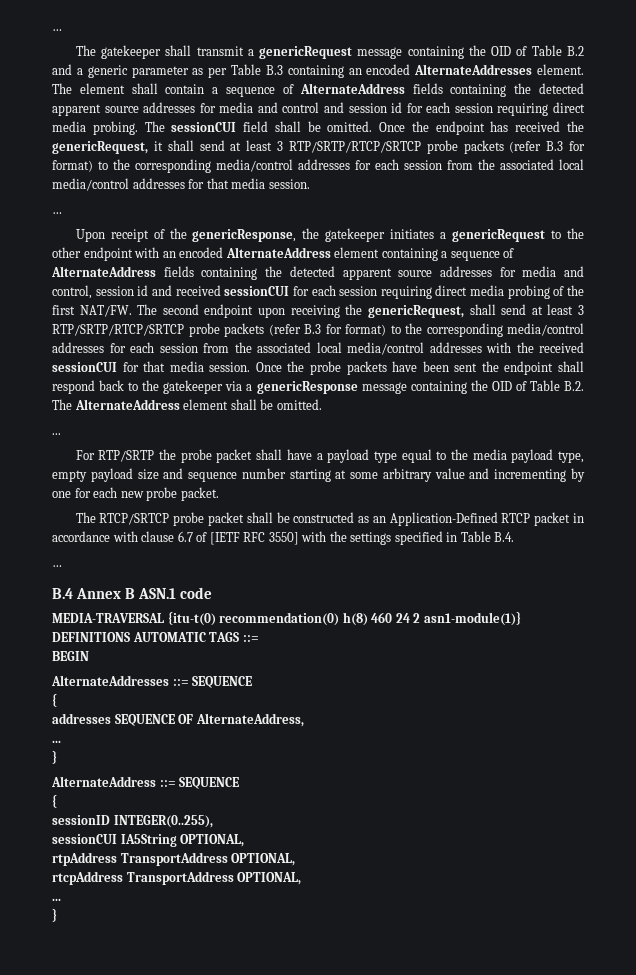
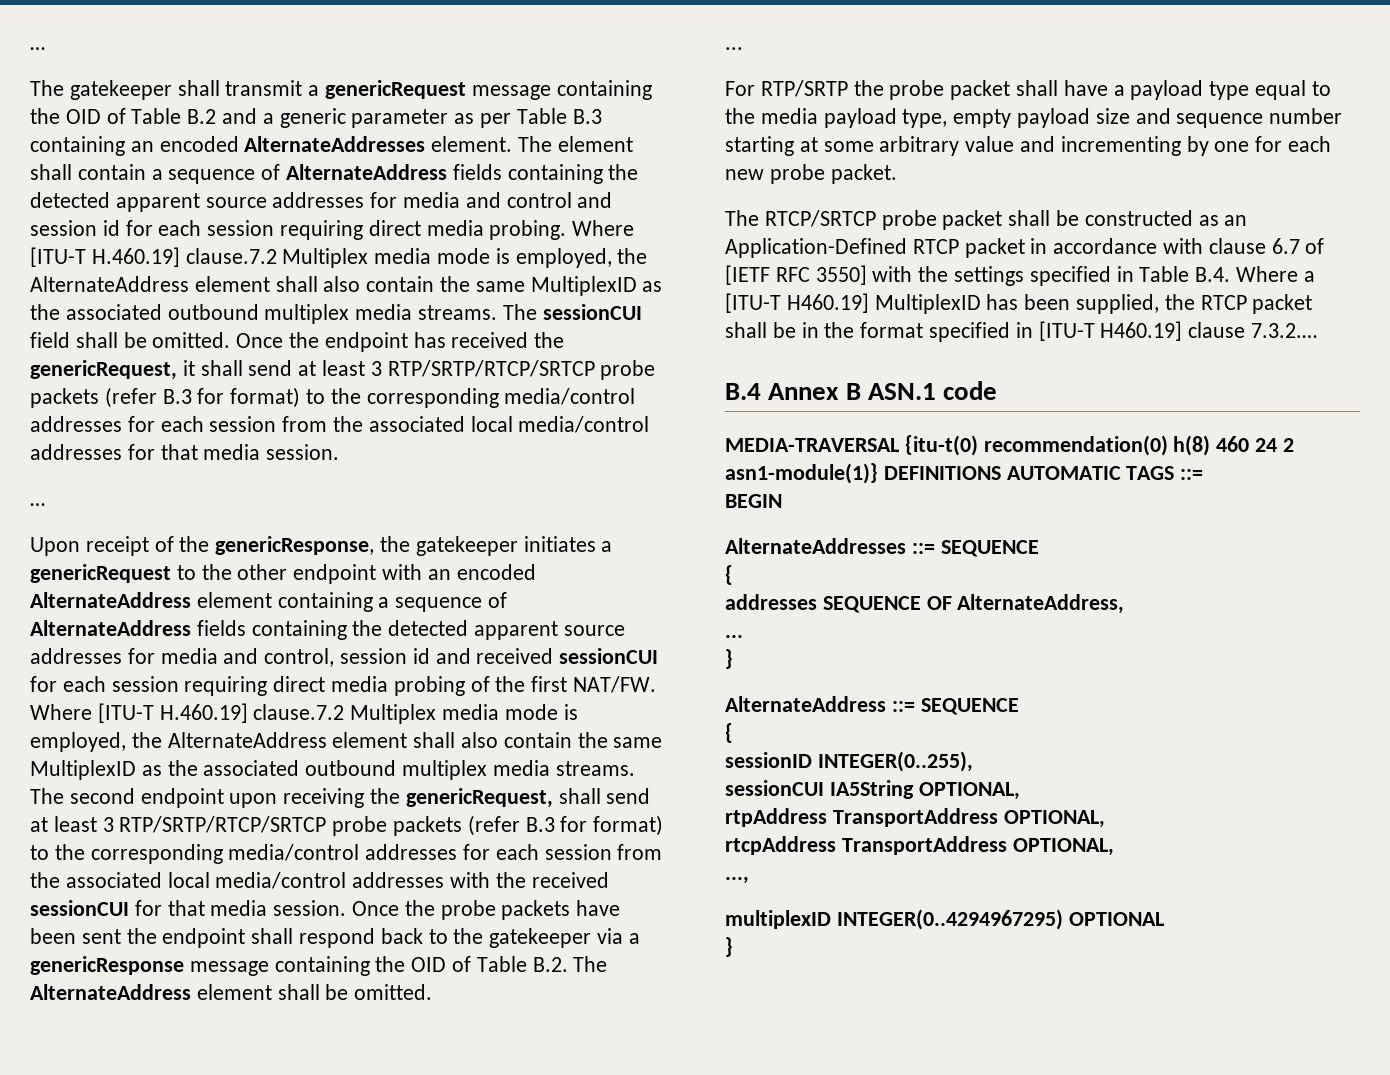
(138, 128) none -> [572,220,635,236] [30,247,648,268] [30,276,663,296] [30,304,498,324] Where [ITU-T H.460.19] clause.7.2 Multiplex media mode is employed, the AlternateAddress element shall also contain the same MultiplexID as the associated outbound multiplex media streams.
(132, 311) none -> [30,703,578,724] [30,732,663,752] [30,760,635,780] Where [ITU-T H.460.19] clause.7.2 Multiplex media mode is employed, the AlternateAddress element shall also contain the same MultiplexID as the associated outbound multiplex media streams.
[52,565,62,567] // … -> [1236,266,1315,282] [725,293,1313,314] [725,321,1318,342] Where a [ITU-T H460.19] MultiplexID has been supplied, the RTCP packet shall be in the format specified in [ITU-T H460.19] clause 7.3.2.…
[52,898,61,901] ... -> [725,877,749,884] [725,909,1164,930] ..., // multiplexID INTEGER(0..4294967295) OPTIONAL

